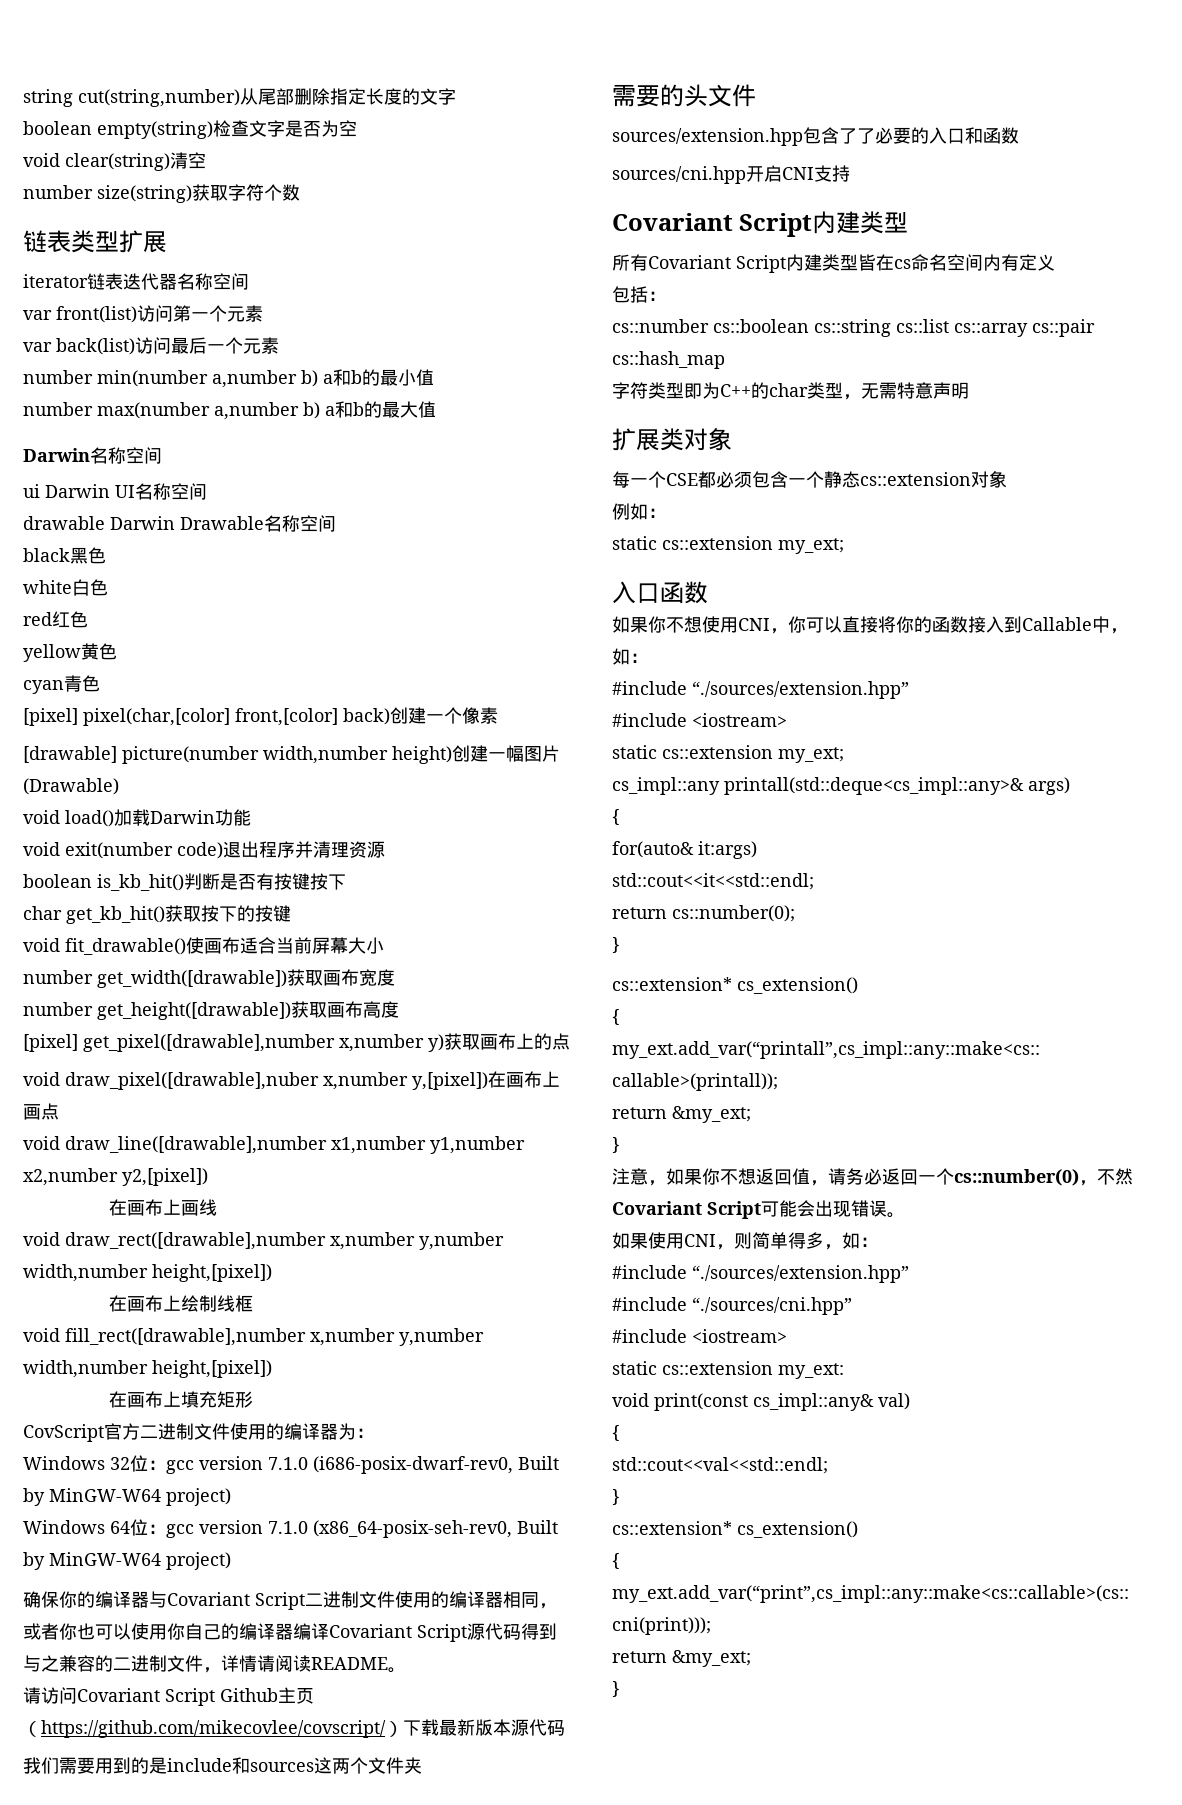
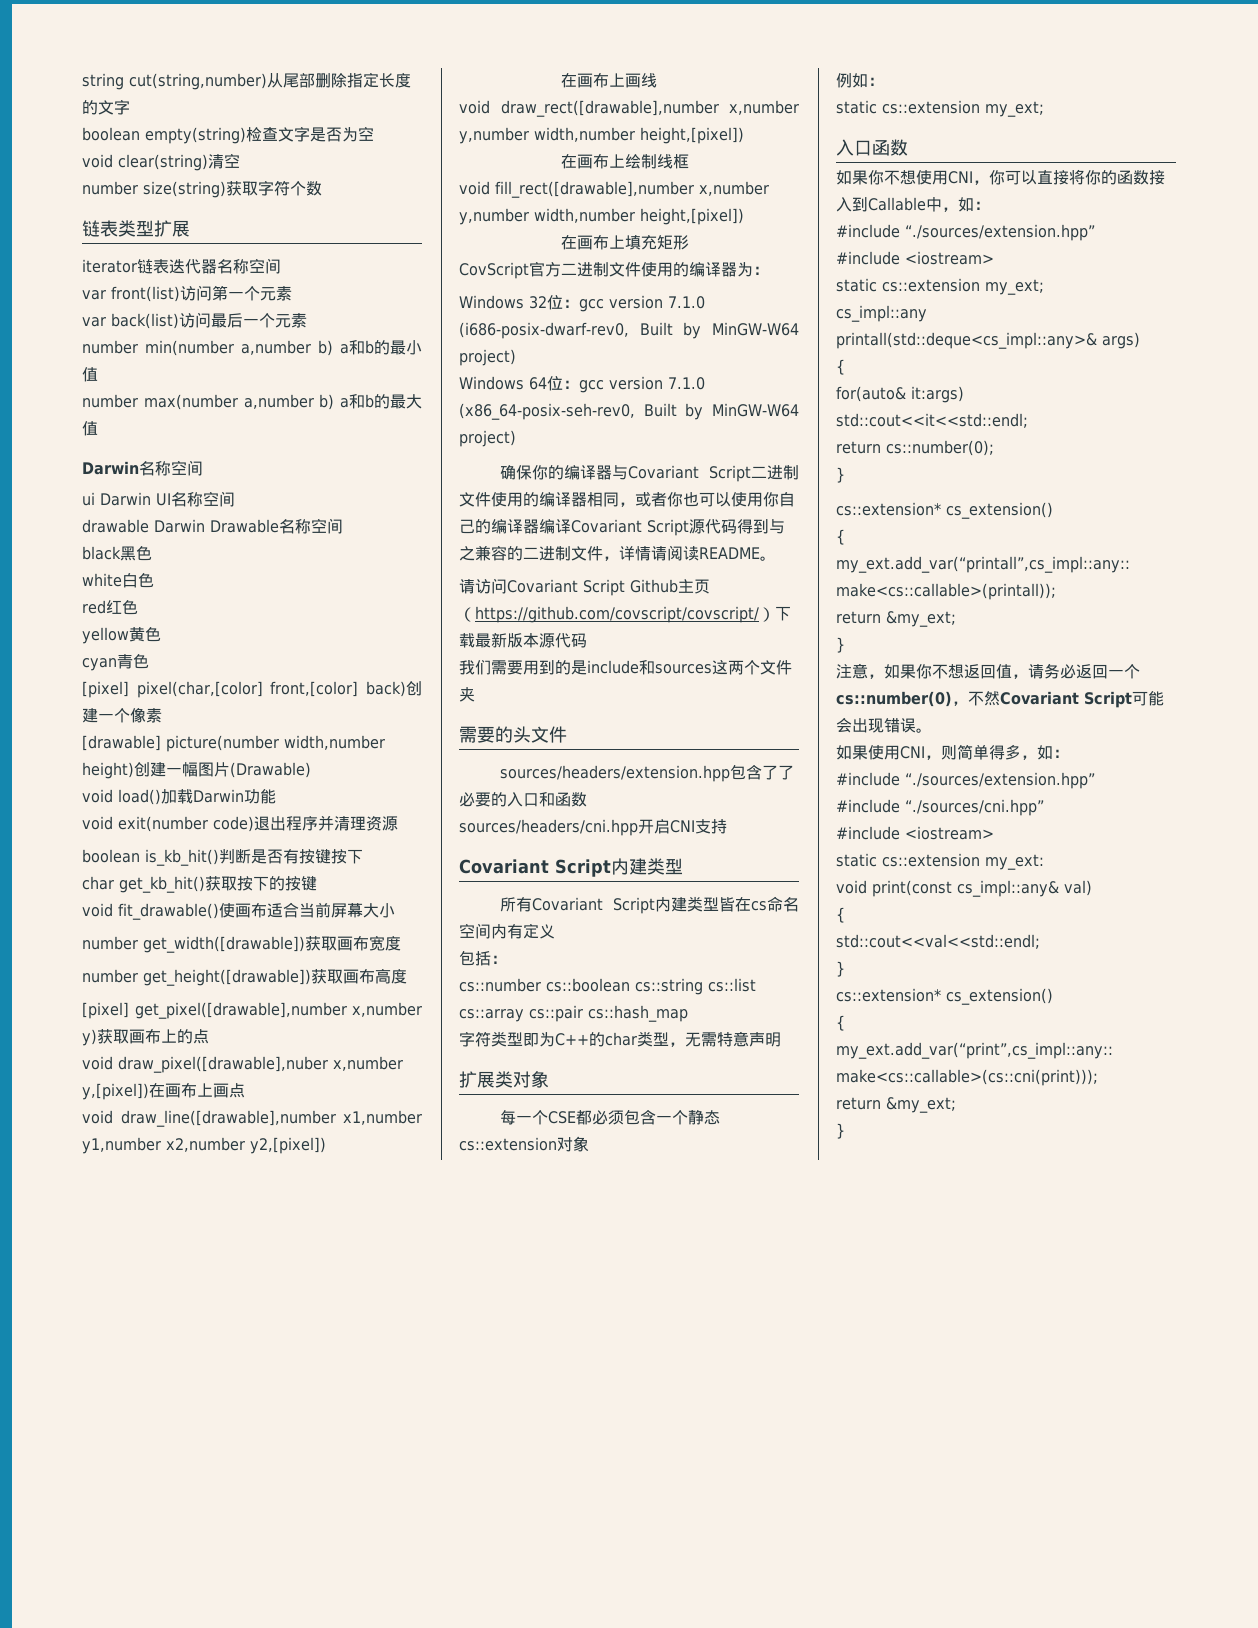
[41,1720,386,1738] https://github.com/mikecovlee/covscript/ -> [475,606,759,623] https://github.com/covscript/covscript/
[612,128,803,146] sources/extension.hpp -> [500,765,731,782] sources/headers/extension.hpp
[612,166,746,184] sources/cni.hpp -> [459,819,638,836] sources/headers/cni.hpp

